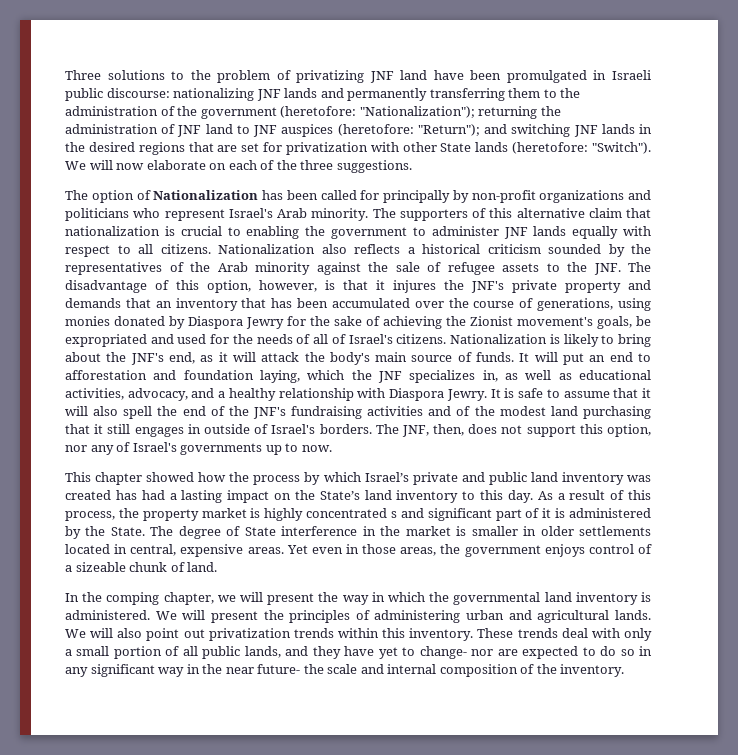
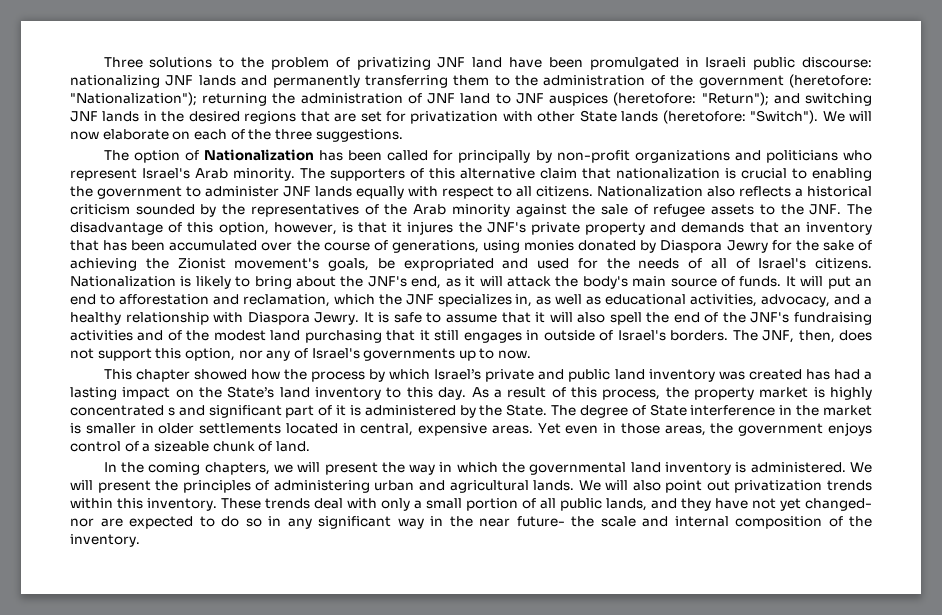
[183,370,300,383] foundation laying, -> [242,294,330,307] reclamation,
[106,592,214,605] comping chapter, -> [148,462,270,475] coming chapters,
[378,646,467,659] yet to change- -> [752,498,872,511] not yet changed-

